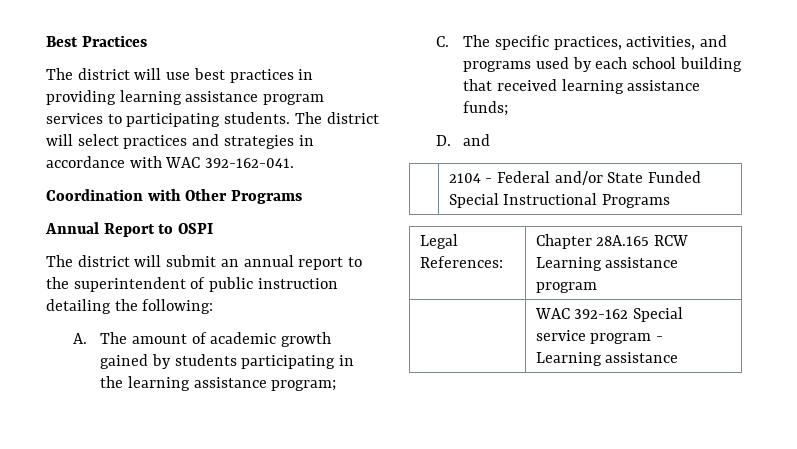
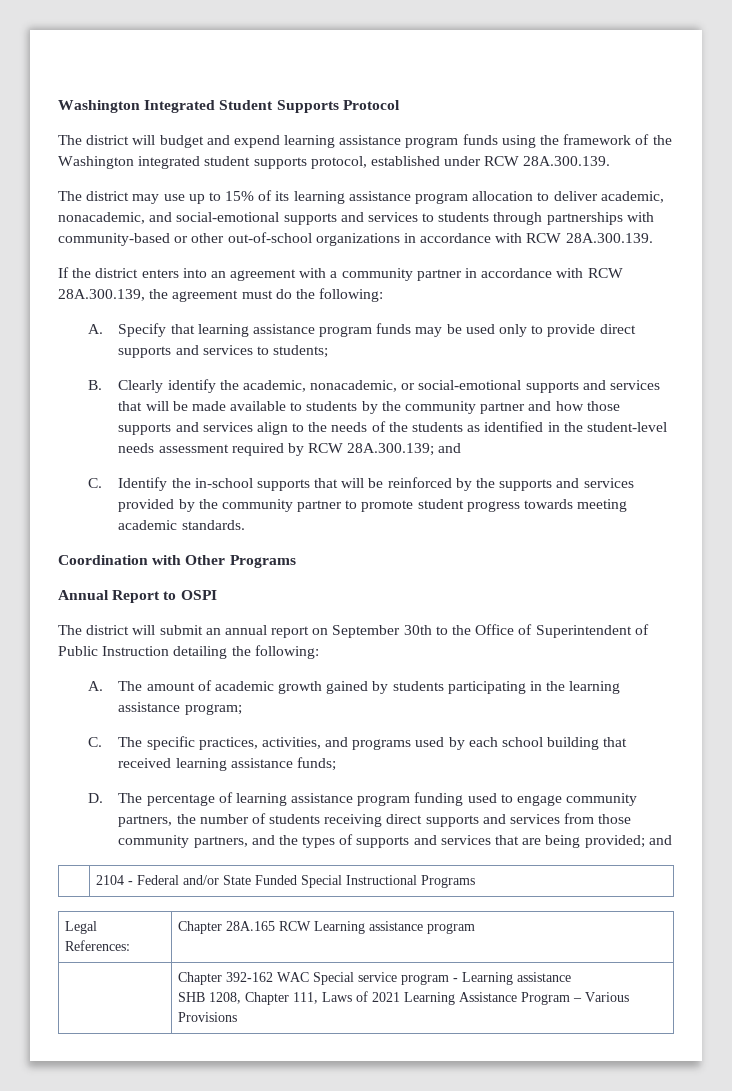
[46,35,147,47] [46,68,314,83] [46,90,325,105] [46,112,379,127] [46,134,314,149] [46,156,295,168] Best Practices // The district will use best practices in providing learning assistance program services to participating students. The district will select practices and strategies in accordance with WAC 392-162-041. -> [58,100,400,113] [58,134,672,148] [58,156,611,169] [58,190,664,204] [58,212,654,225] [58,232,653,246] [58,267,623,281] [58,288,384,302] [88,323,636,337] [118,345,329,358] [88,379,661,393] [118,401,620,414] [118,421,667,435] [118,443,462,456] [88,477,634,491] [118,499,628,512] [118,520,245,530] Washington Integrated Student Supports Protocol // The district will budget and expend learning assistance program funds using the framework of the Washington integrated student supports protocol, established under RCW 28A.300.139. // The district may use up to 15% of its learning assistance program allocation to deliver academic, nonacademic, and social-emotional supports and services to students through partnerships with community-based or other out-of-school organizations in accordance with RCW 28A.300.139. // If the district enters into an agreement with a community partner in accordance with RCW 28A.300.139, the agreement must do the following: // A. Specify that learning assistance program funds may be used only to provide direct supports and services to students; // B. Clearly identify the academic, nonacademic, or social-emotional supports and services that will be made available to students by the community partner and how those supports and services align to the needs of the students as identified in the student-level needs assessment required by RCW 28A.300.139; and // C. Identify the in-school supports that will be reinforced by the supports and services provided by the community partner to promote student progress towards meeting academic standards.
[348,257,363,267] [46,277,338,292] to the superintendent of public instruction -> [312,624,649,638] [58,646,170,656] on September 30th to the Office of Superintendent of Public Instruction
(452, 140) none -> [118,792,638,806] [118,813,632,827] [118,834,645,848] The percentage of learning assistance program funding used to engage community partners, the number of students receiving direct supports and services from those community partners, and the types of supports and services that are being provided;
[534,308,629,319] WAC 392-162 -> [177,972,309,985] Chapter 392-162 WAC
(679, 357) none -> [177,991,629,1005] [177,1012,237,1022] // SHB 1208, Chapter 111, Laws of 2021 Learning Assistance Program – Various Provisions

